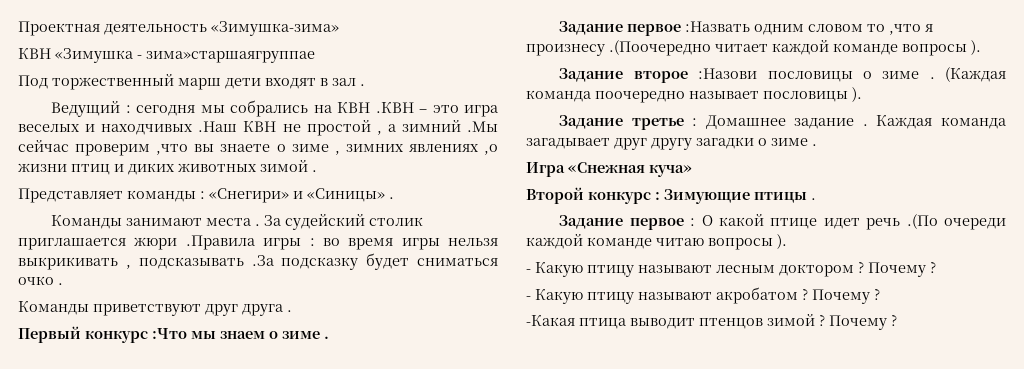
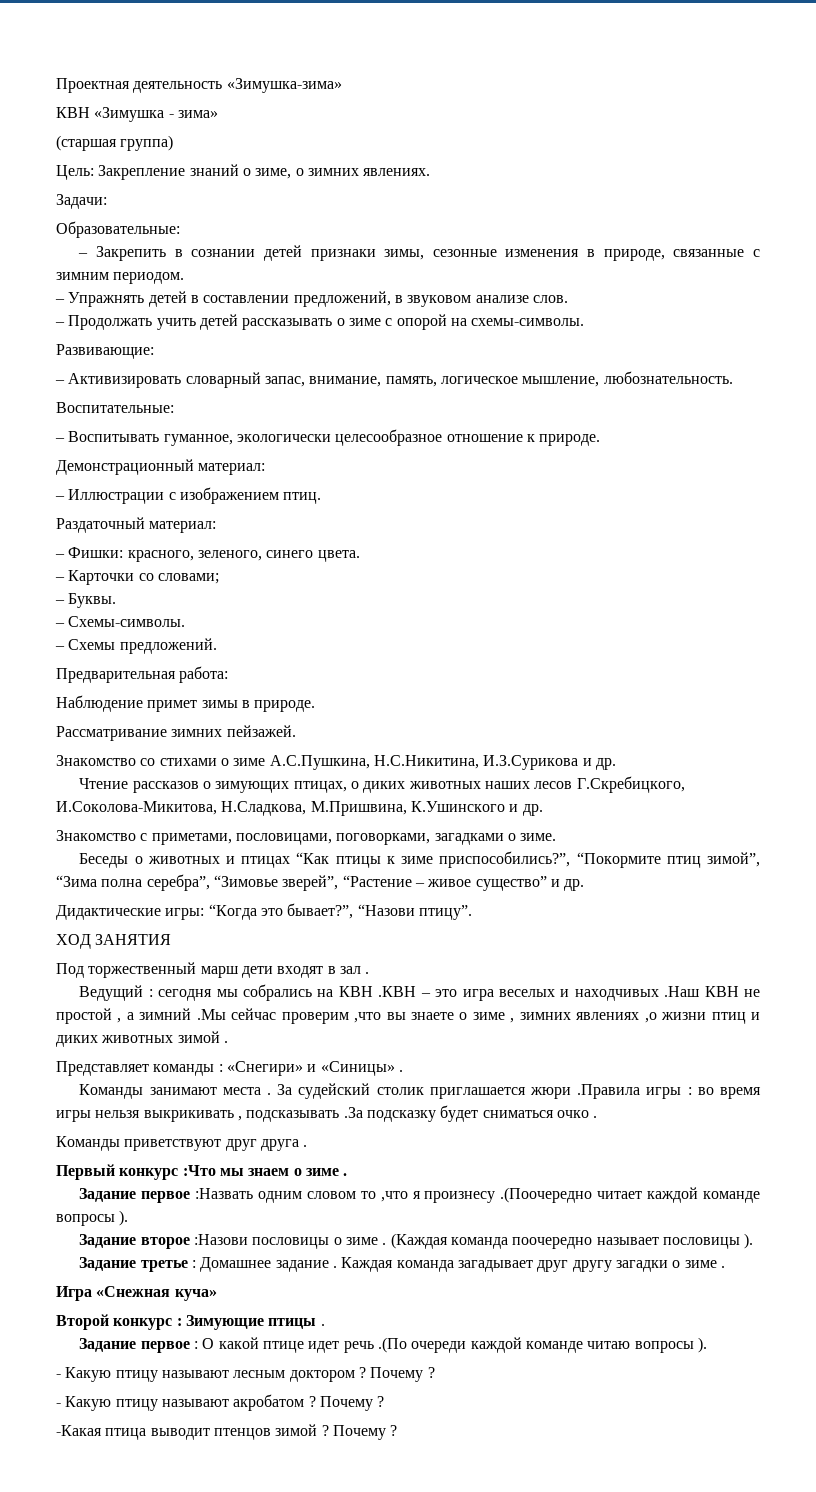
[146,51,315,63] зима»старшаягруппае -> [177,110,218,118] [56,135,174,151] [56,164,431,180] [56,194,107,209] [56,221,180,238] [78,245,761,261] [56,272,185,284] [55,291,568,307] [55,314,585,330] [56,344,154,359] [55,371,733,388] [56,402,174,413] [55,429,601,446] [56,459,266,475] [55,487,322,504] [56,517,217,533] [55,547,360,562] [55,570,219,585] [55,593,117,608] [55,616,186,627] [55,638,217,654] [56,666,229,683] [56,695,316,712] [56,725,296,741] [56,755,616,770] [79,776,685,793] [56,801,543,816] [56,830,557,845] [79,851,760,868] [56,874,585,891] [56,903,472,920] [56,934,172,949] зима» // (старшая группа) // Цель: Закрепление знаний о зиме, о зимних явлениях. // Задачи: // Образовательные: // – Закрепить в сознании детей признаки зимы, сезонные изменения в природе, связанные с зимним периодом. // – Упражнять детей в составлении предложений, в звуковом анализе слов. // – Продолжать учить детей рассказывать о зиме с опорой на схемы-символы. // Развивающие: // – Активизировать словарный запас, внимание, память, логическое мышление, любознательность. // Воспитательные: // – Воспитывать гуманное, экологически целесообразное отношение к природе. // Демонстрационный материал: // – Иллюстрации с изображением птиц. // Раздаточный материал: // – Фишки: красного, зеленого, синего цвета. // – Карточки со словами; // – Буквы. // – Схемы-символы. // – Схемы предложений. // Предварительная работа: // Наблюдение примет зимы в природе. // Рассматривание зимних пейзажей. // Знакомство со стихами о зиме А.С.Пушкина, Н.С.Никитина, И.З.Сурикова и др. // Чтение рассказов о зимующих птицах, о диких животных наших лесов Г.Скребицкого, И.Соколова-Микитова, Н.Сладкова, М.Пришвина, К.Ушинского и др. // Знакомство с приметами, пословицами, поговорками, загадками о зиме. // Беседы о животных и птицах “Как птицы к зиме приспособились?”, “Покормите птиц зимой”, “Зима полна серебра”, “Зимовье зверей”, “Растение – живое существо” и др. // Дидактические игры: “Когда это бывает?”, “Назови птицу”. // ХОД ЗАНЯТИЯ

